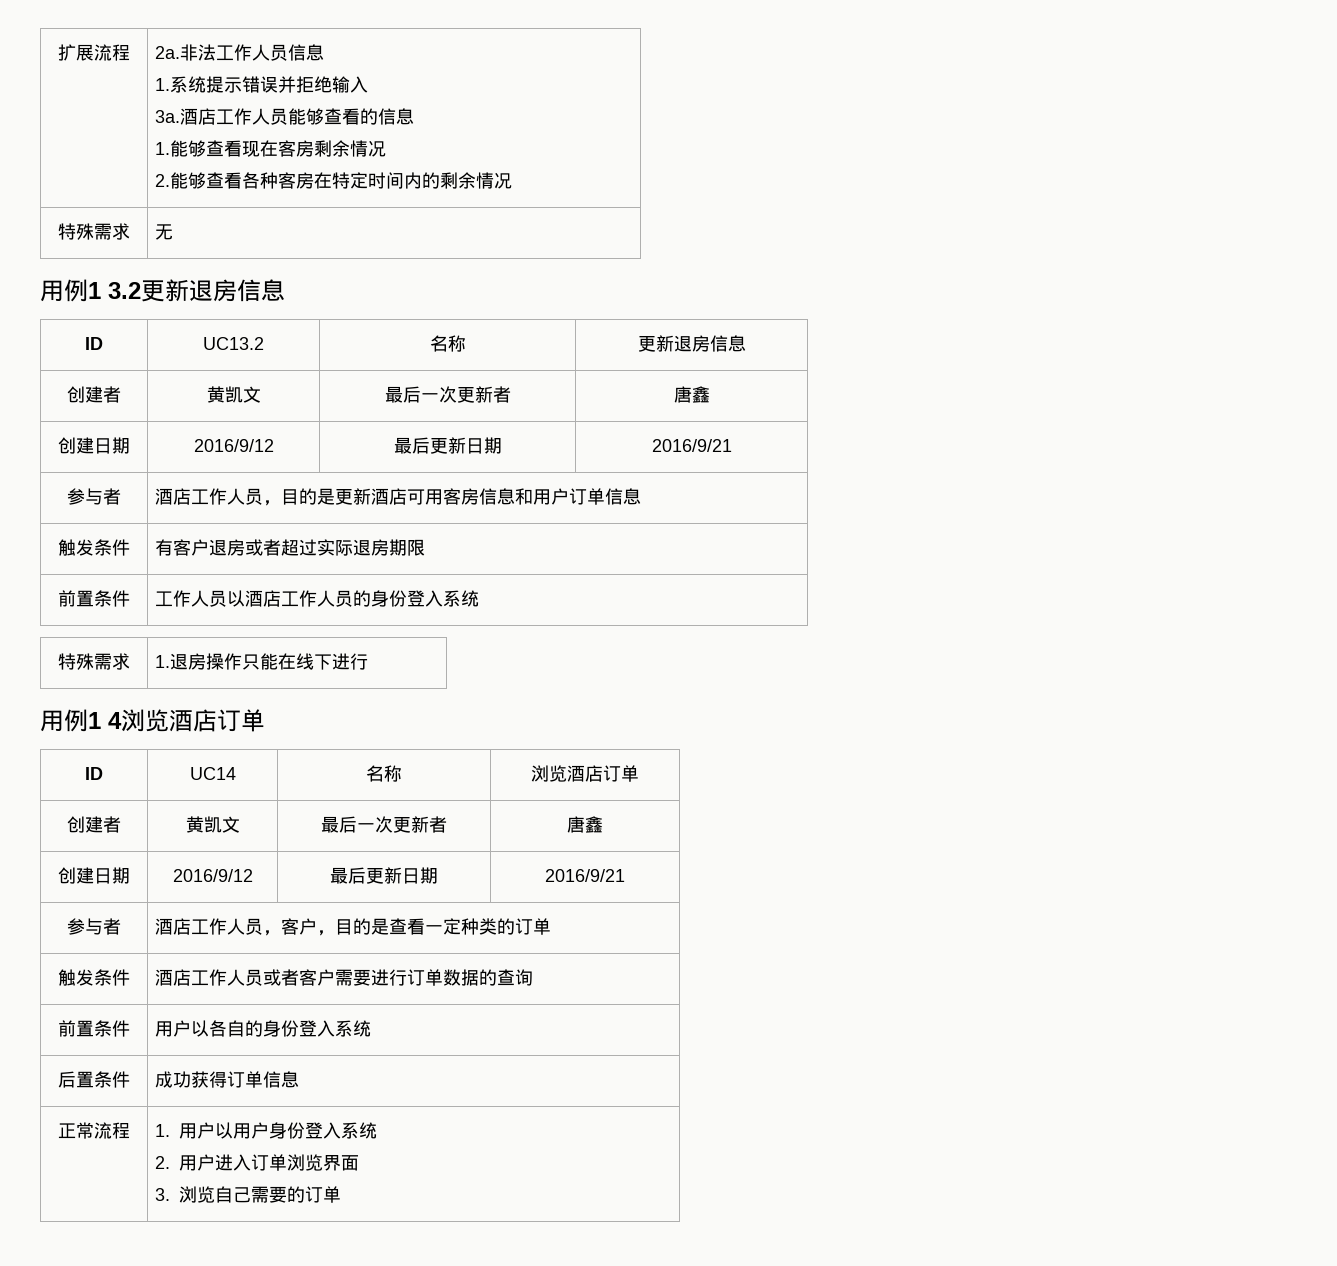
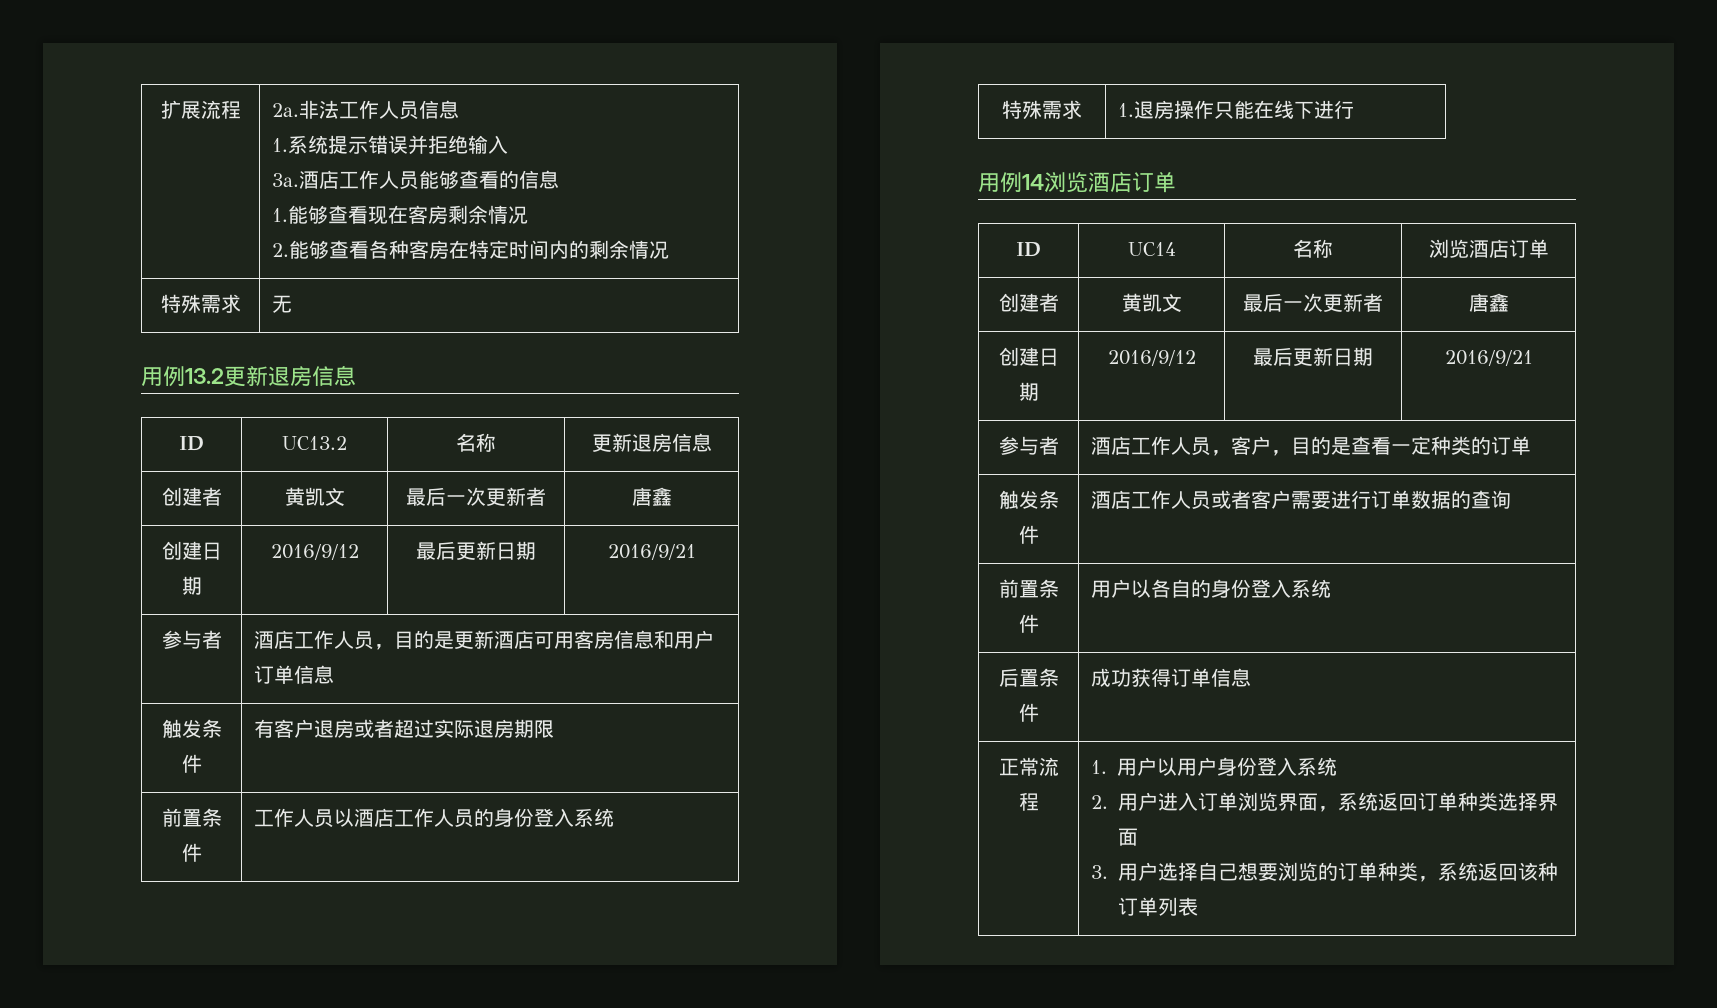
[88,282,141,299] 1 3.2 -> [185,368,224,384] 13.2
[88,712,122,729] 1 4 -> [1022,174,1044,190] 14
[154,1186,341,1203] // 3.浏览自己需要的订单 -> [1317,792,1558,812] [1117,828,1138,846] [1090,862,1558,882] [1117,897,1198,916] ，系统返回订单种类选择界面 // 3.用户选择自己想要浏览的订单种类，系统返回该种订单列表

